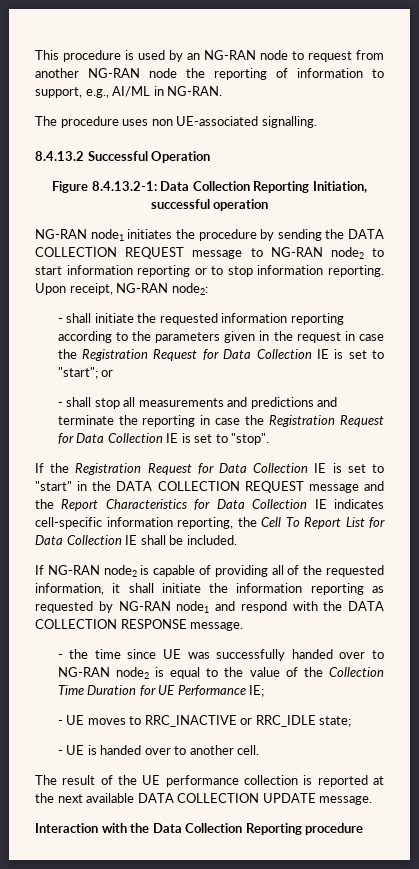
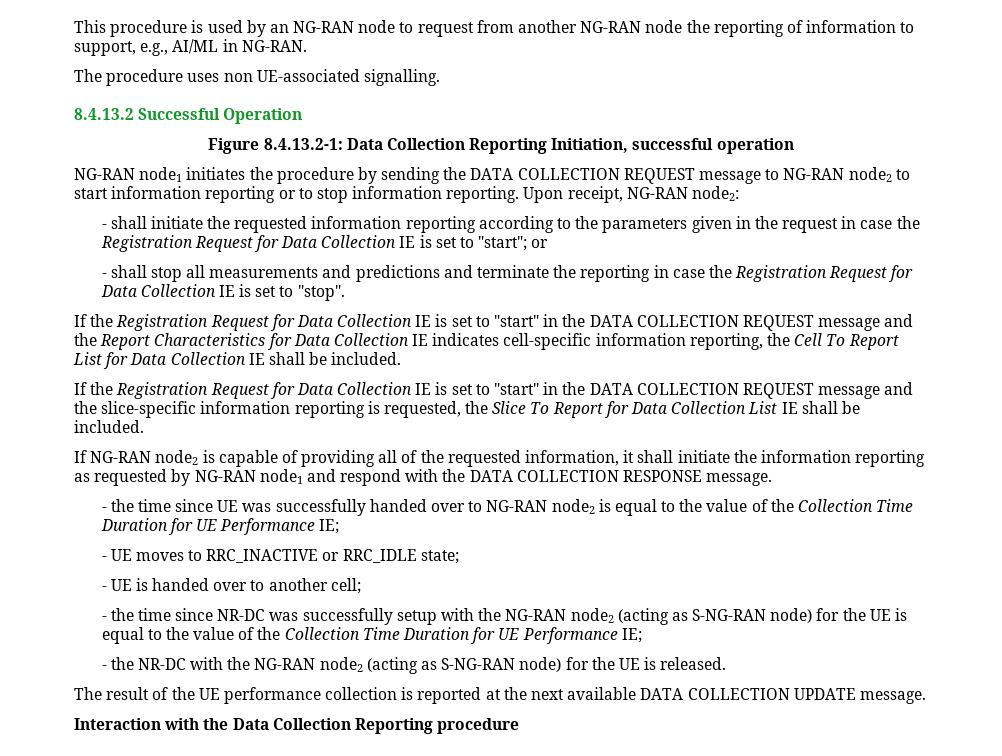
(237, 540) none -> [74,382,914,399] [74,401,860,418] [74,420,144,433] // If the Registration Request for Data Collection IE is set to "start" in the DATA COLLECTION REQUEST message and the slice-specific information reporting is requested, the Slice To Report for Data Collection List IE shall be included.
[237,745,260,755] cell. -> [330,578,361,594] [101,608,908,625] [101,627,642,644] [101,657,727,674] cell; // - the time since NR-DC was successfully setup with the NG-RAN node2 (acting as S-NG-RAN node) for the UE is equal to the value of the Collection Time Duration for UE Performance IE; // - the NR-DC with the NG-RAN node2 (acting as S-NG-RAN node) for the UE is released.

